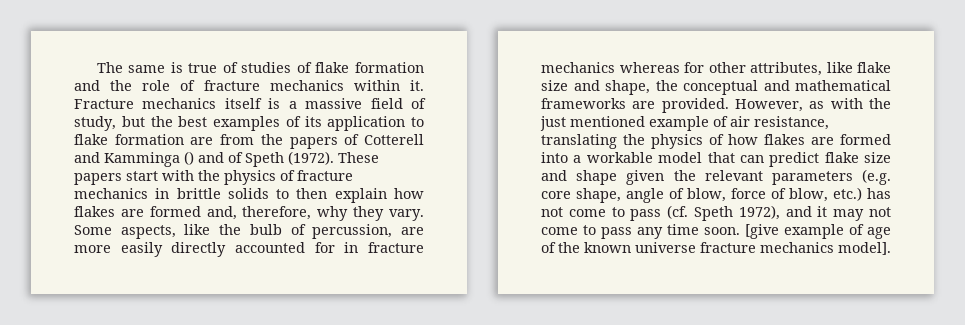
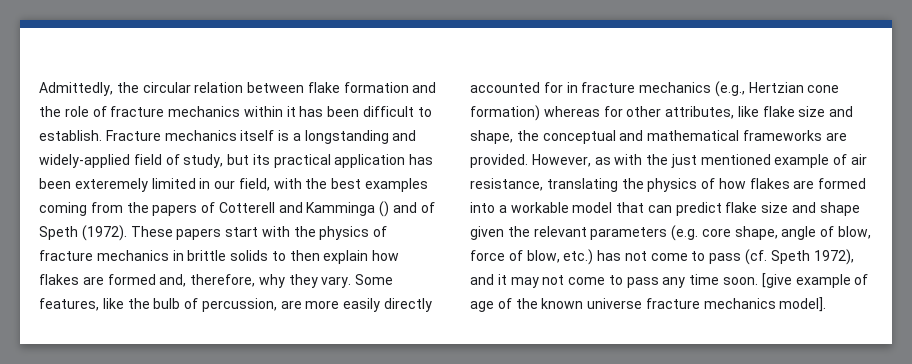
[96,62,312,73] The same is true of studies of -> [39,82,305,96] Admittedly, the circular relation between
[410,80,424,91] it. -> [286,106,432,117] [39,130,102,141] it has been difficult to establish.
[305,98,363,109] massive -> [304,130,417,144] [39,154,130,168] longstanding and widely-applied
[150,116,424,131] [74,134,214,145] the best examples of its application to flake formation are -> [252,154,434,168] [39,178,429,192] [39,202,87,216] its practical application has been exteremely limited in our field, with the best examples coming
[120,225,176,239] aspects, -> [39,298,99,311] features,
(615, 67) none -> [714,81,840,97] [470,105,540,121] (e.g., Hertzian cone formation)

